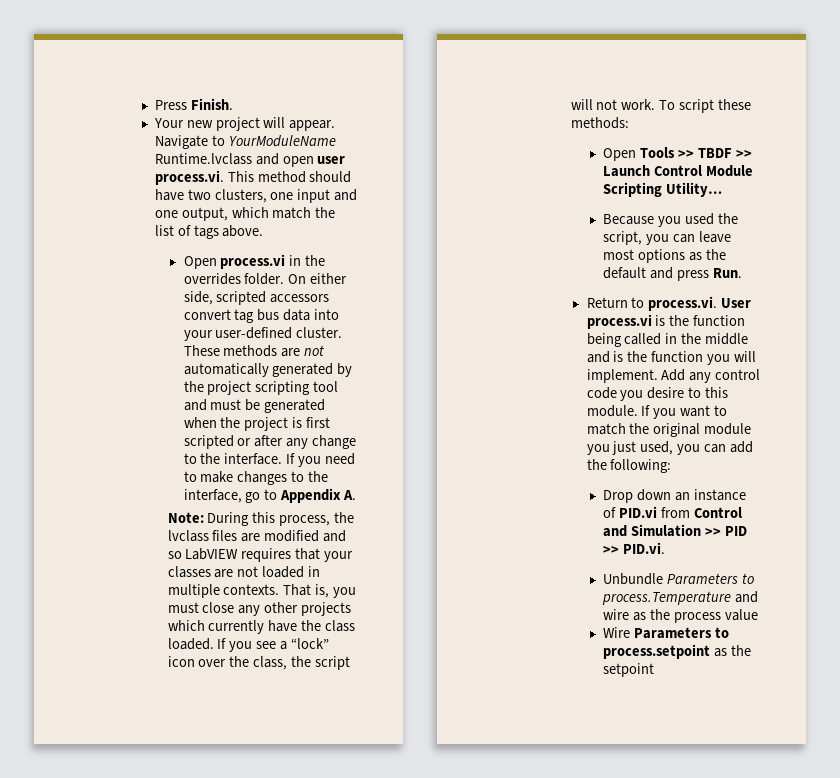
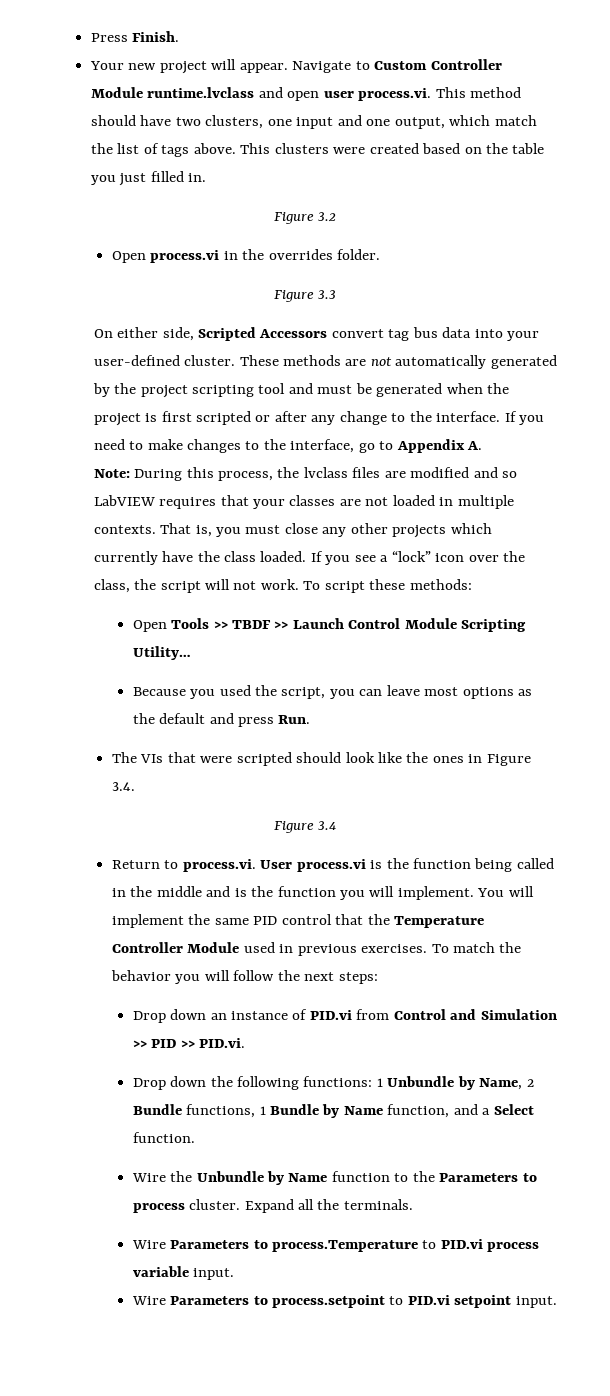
[228,135,336,147] [154,153,252,165] YourModuleName Runtime.lvclass -> [374,59,502,70] [90,87,255,98] Custom Controller Module runtime.lvclass
(264, 231) none -> [240,143,545,154] [90,171,207,186] [273,212,337,224] This clusters were created based on the table you just filled in. // Figure 3.2
(285, 279) none -> [273,290,337,302] // Figure 3.3 //
[216,291,330,305] scripted accessors -> [198,327,328,341] Scripted Accessors
(743, 273) none -> [111,752,531,766] [111,782,135,791] [273,821,337,833] // The VIs that were scripted should look like the ones in Figure 3.4. // Figure 3.4
[661,369,761,383] [586,387,729,401] [586,405,728,419] [586,423,752,437] [586,441,754,455] [586,459,672,473] Add any control code you desire to this module. If you want to match the original module you just used, you can add the following: -> [477,886,534,897] [111,914,484,928] [111,942,522,956] [110,970,378,984] You will implement the same PID control that the Temperature Controller Module used in previous exercises. To match the behavior you will follow the next steps:
[603,573,755,585] [602,591,759,605] [603,609,759,623] Unbundle Parameters to process.Temperature and wire as the process value -> [132,1076,534,1090] [132,1104,534,1118] [132,1132,195,1143] [131,1171,537,1185] [132,1199,413,1213] [131,1239,540,1252] [132,1266,235,1280] Drop down the following functions: 1 Unbundle by Name, 2 Bundle functions, 1 Bundle by Name function, and a Select function. // Wire the Unbundle by Name function to the Parameters to process cluster. Expand all the terminals. // Wire Parameters to process.Temperature to PID.vi process variable input.
[714,645,752,657] [603,663,655,677] as the setpoint -> [389,1295,557,1308] to PID.vi setpoint input.

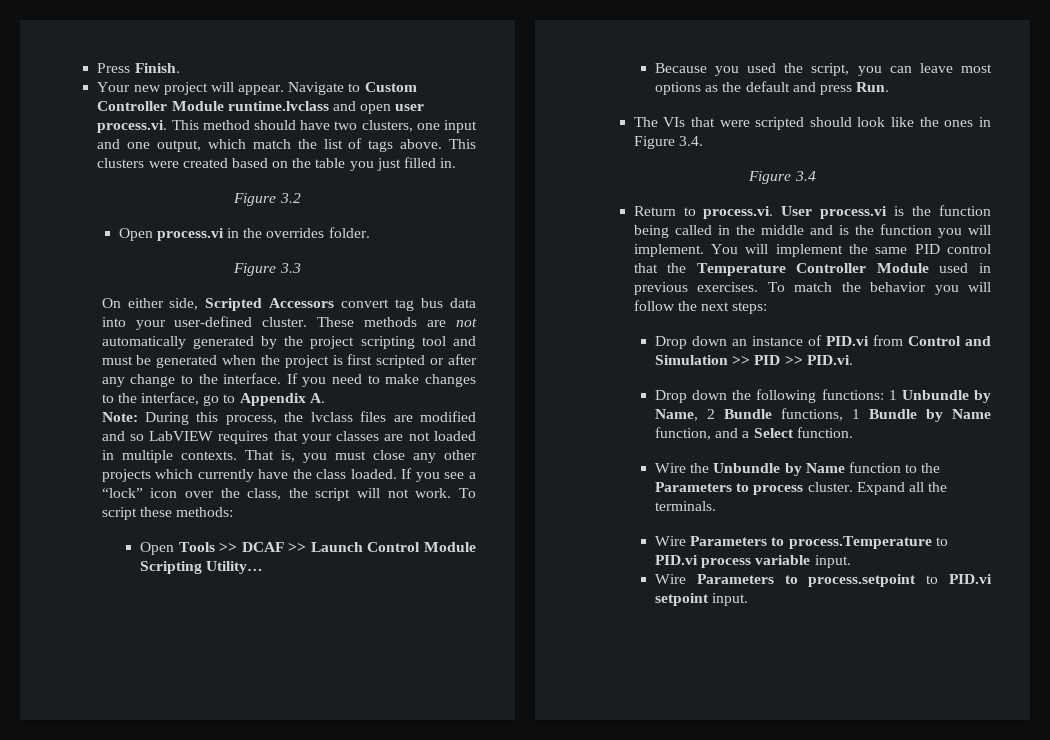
[231,620,271,629] TBDF -> [241,542,284,552] DCAF

